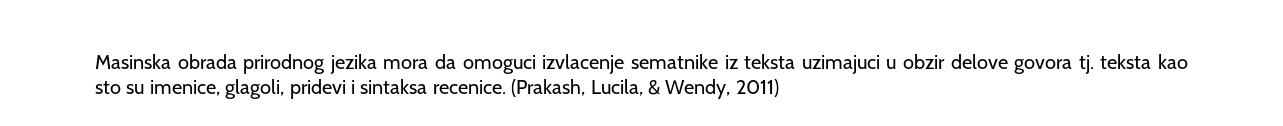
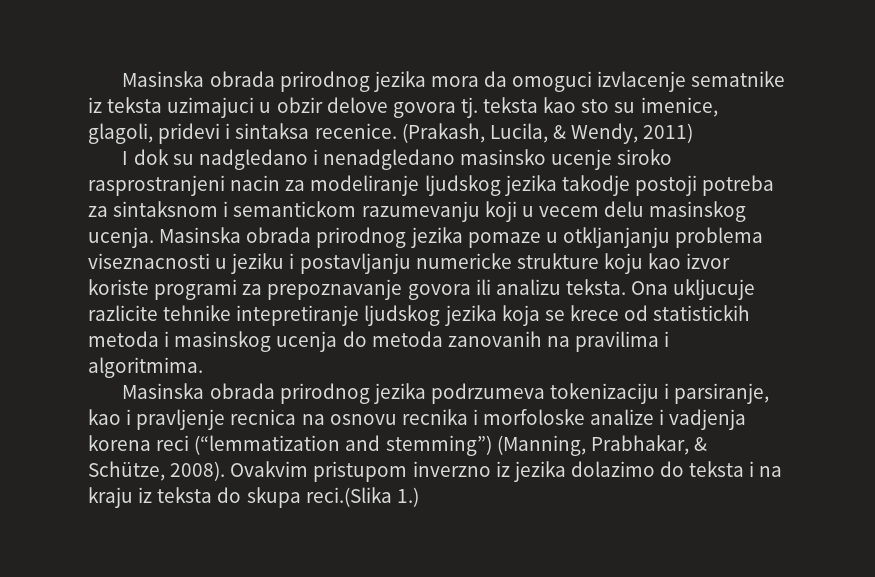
(779, 88) none -> [122,149,673,170] [88,175,775,196] [88,201,747,222] [88,227,764,248] [88,253,731,274] [88,279,756,300] [88,305,751,326] [88,331,670,352] [88,357,203,378] [122,383,770,404] [88,409,747,430] [88,435,707,456] [88,461,783,482] [88,487,419,508] // I dok su nadgledano i nenadgledano masinsko ucenje siroko rasprostranjeni nacin za modeliranje ljudskog jezika takodje postoji potreba za sintaksnom i semantickom razumevanju koji u vecem delu masinskog ucenja. Masinska obrada prirodnog jezika pomaze u otkljanjanju problema viseznacnosti u jeziku i postavljanju numericke strukture koju kao izvor koriste programi za prepoznavanje govora ili analizu teksta. Ona ukljucuje razlicite tehnike intepretiranje ljudskog jezika koja se krece od statistickih metoda i masinskog ucenja do metoda zanovanih na pravilima i algoritmima. // Masinska obrada prirodnog jezika podrzumeva tokenizaciju i parsiranje, kao i pravljenje recnica na osnovu recnika i morfoloske analize i vadjenja korena reci (“lemmatization and stemming”) (Manning, Prabhakar, & Schütze, 2008). Ovakvim pristupom inverzno iz jezika dolazimo do teksta i na kraju iz teksta do skupa reci.(Slika 1.)

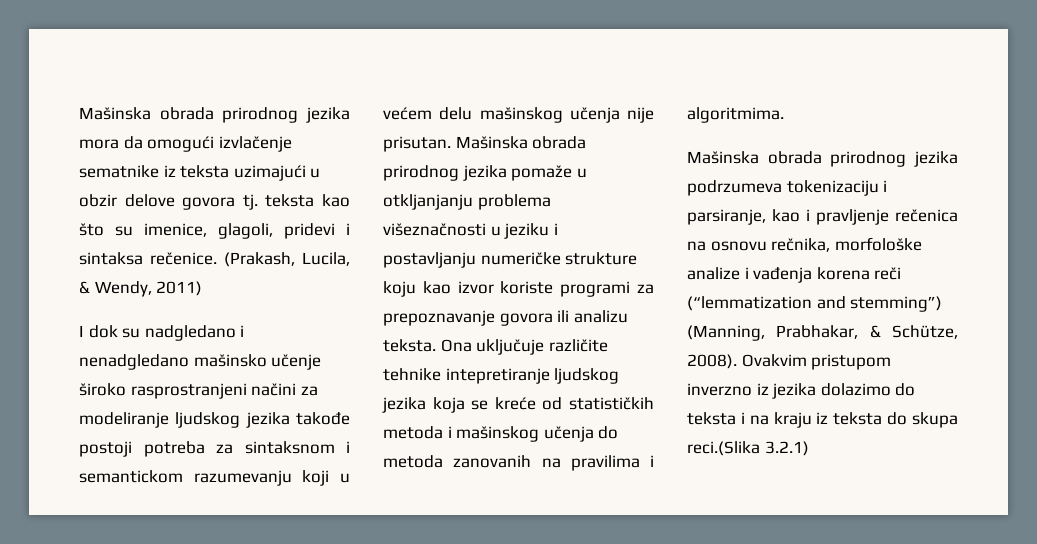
[122,71,205,87] Masinska -> [79,107,151,120] Mašinska
[512,71,687,92] omoguci izvlacenje -> [147,136,292,152] omogući izvlačenje
[167,97,255,118] uzimajuci -> [233,165,306,181] uzimajući
[581,99,610,113] sto -> [79,223,104,236] što
[314,123,397,139] recenice. -> [150,252,217,265] rečenice.
[460,149,673,170] [88,175,281,196] masinsko ucenje siroko rasprostranjeni nacin -> [193,354,322,370] [79,383,297,399] mašinsko učenje široko rasprostranjeni načini
[561,175,630,196] takodje -> [296,412,350,425] takođe
[538,201,747,222] [88,227,541,248] vecem delu masinskog ucenja. Masinska obrada prirodnog jezika pomaze -> [383,107,654,123] [383,136,587,152] [383,165,573,181] većem delu mašinskog učenja nije prisutan. Mašinska obrada prirodnog jezika pomaže
[88,253,210,269] viseznacnosti -> [383,223,486,236] višeznačnosti
[415,253,512,269] numericke -> [480,252,561,265] numeričke
[673,279,756,300] [88,305,158,321] ukljucuje razlicite -> [476,339,608,355] uključuje različite
[569,305,751,321] [88,331,338,352] krece od statistickih metoda i masinskog ucenja -> [494,397,654,410] [383,426,594,442] kreće od statističkih metoda i mašinskog učenja
[122,383,205,399] Masinska -> [687,151,759,164] Mašinska
[230,409,297,425] recnica -> [895,209,958,222] rečenica
[401,409,747,430] [88,435,190,451] recnika i morfoloske analize i vadjenja korena reci -> [771,237,922,252] [687,267,902,283] rečnika, morfološke analize i vađenja korena reči
[396,487,419,507] 1.) -> [764,441,809,456] 3.2.1)

